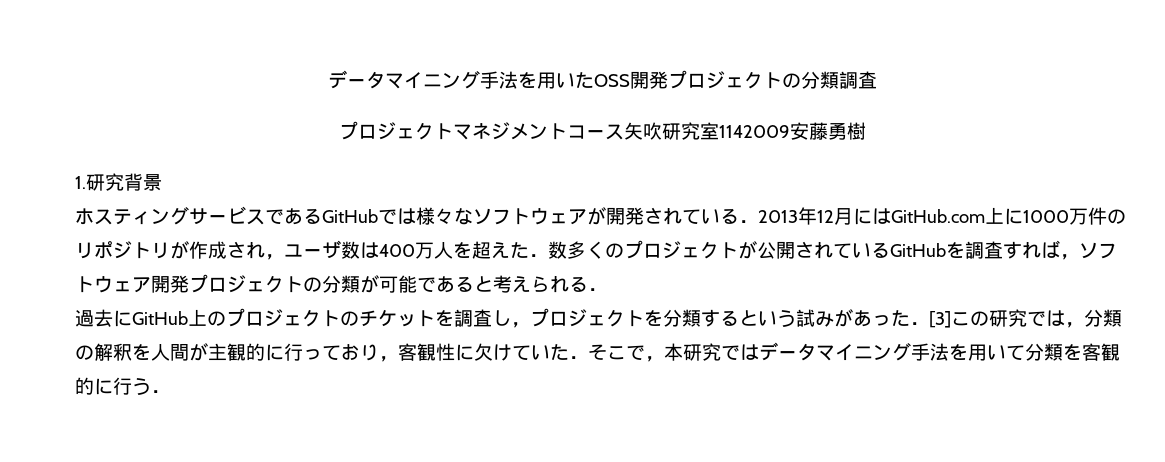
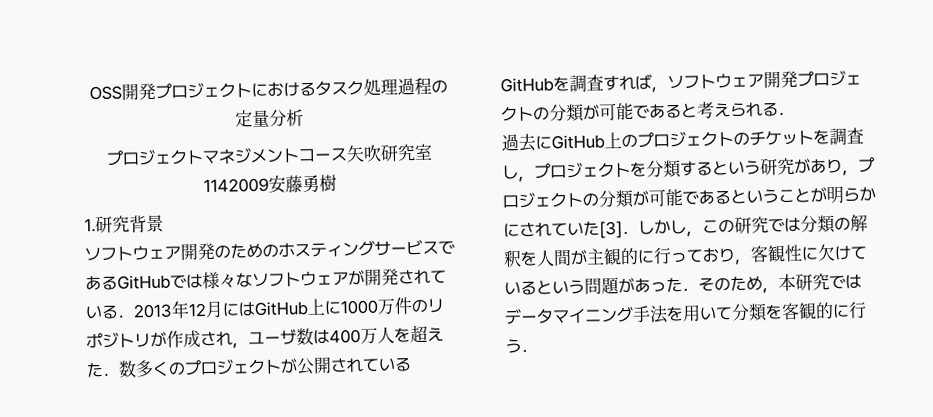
[327,70,594,89] データマイニング手法を用いた -> (88, 93) none
[781,71,877,89] の分類調査 -> [250,77,448,98] [234,109,304,128] におけるタスク処理過程の定量分析
(162, 182) none -> [84,242,279,261] ソフトウェア開発のための
[891,209,985,223] GitHub.com -> [254,301,308,317] GitHub
[796,309,951,328] 試みがあった．[3] -> [760,157,875,176] [502,185,876,209] [503,219,703,239] 研究があり，プロジェクトの分類が可能であるということが明らかにされていた[3]．しかし，
[1065,322,1084,328] ， -> (801, 224) none
[550,344,645,361] た．そこで -> [520,275,763,295] るという問題があった．そのため

